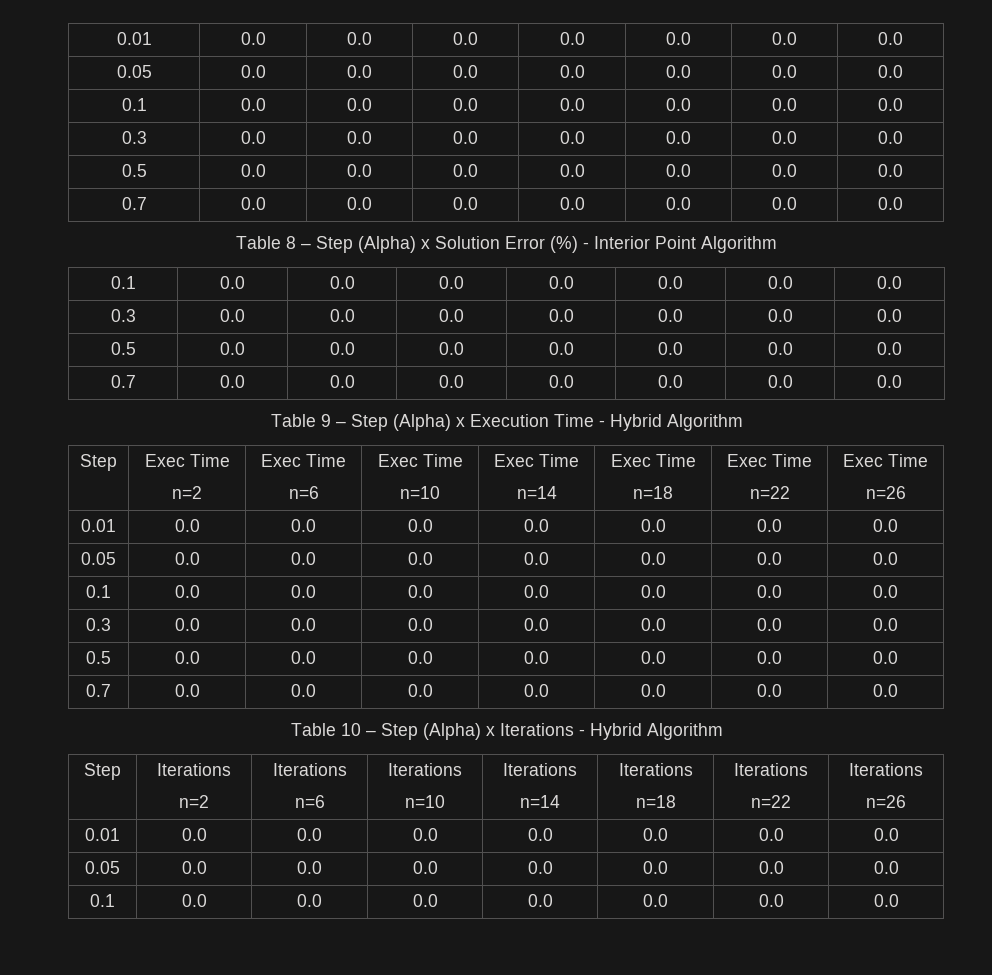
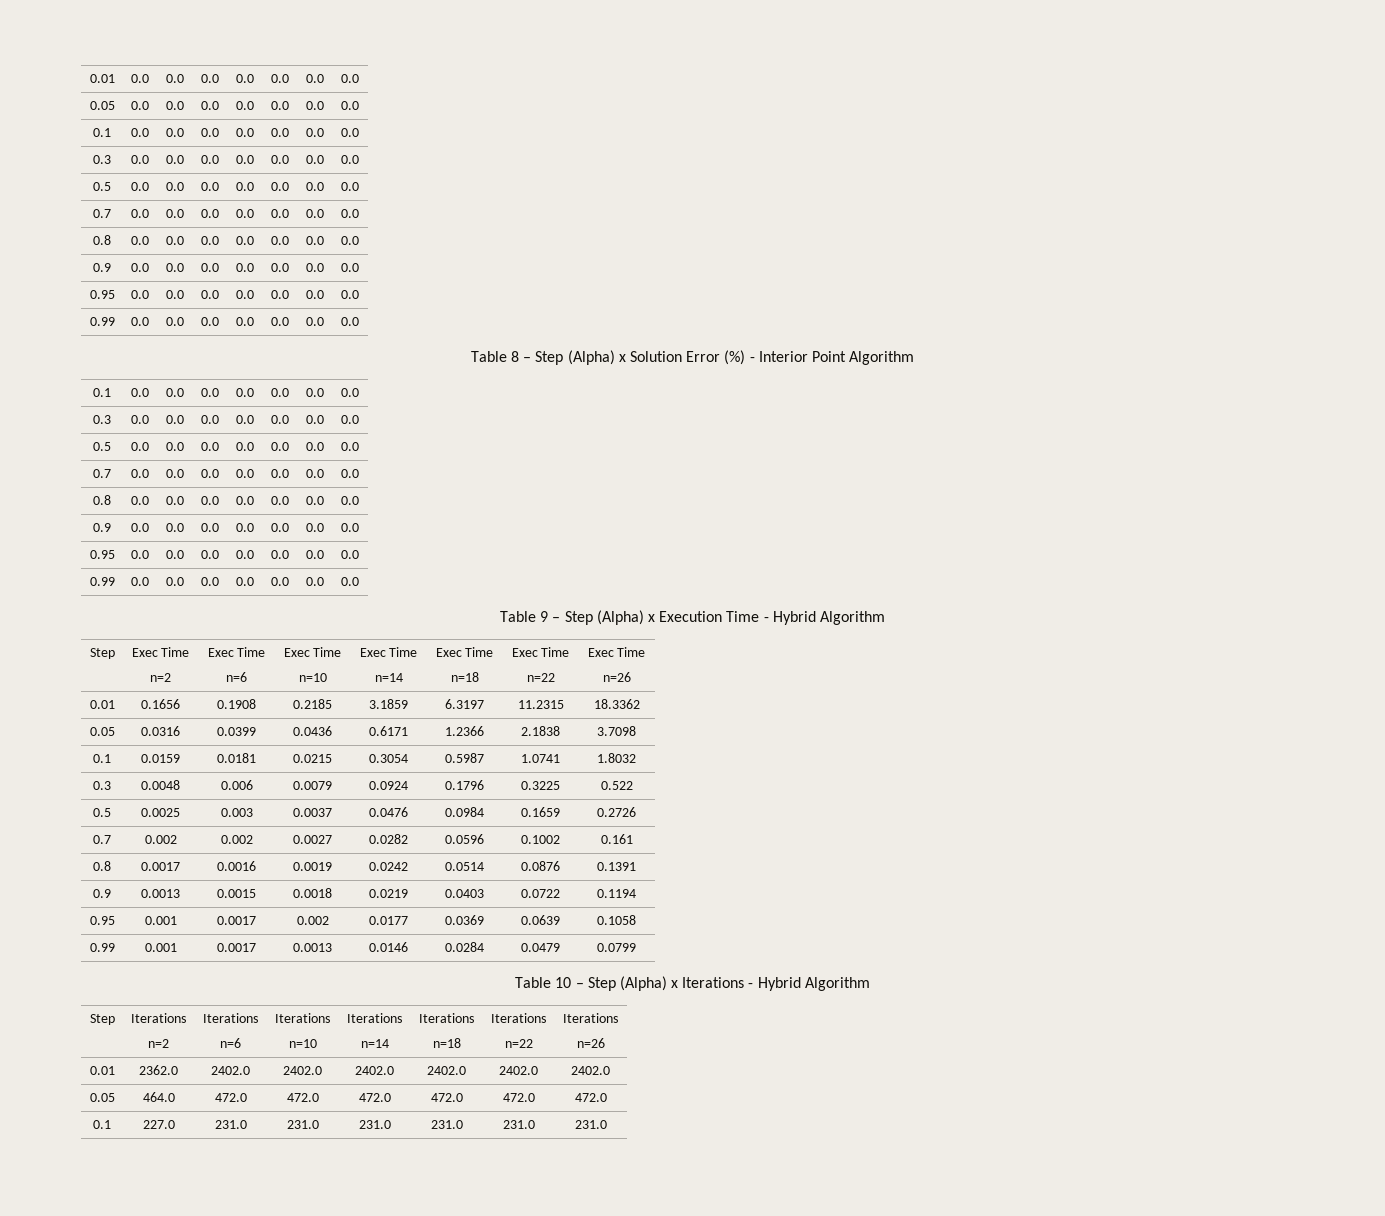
(903, 203) none -> [93,235,111,245] [131,236,149,245] [166,236,184,245] [201,236,219,245] [236,236,254,245] [271,236,289,245] [306,236,324,245] [341,236,359,245] [93,263,111,272] [131,263,149,272] [166,263,184,272] [201,263,219,272] [236,263,254,272] [271,263,289,272] [306,263,324,272] [341,263,359,272] [89,290,115,299] [131,290,149,299] [166,290,184,299] [201,290,219,299] [236,290,254,299] [271,290,289,299] [306,290,324,299] [341,290,359,299] [89,317,115,326] [131,317,149,326] [166,317,184,326] [201,317,219,326] [236,317,254,326] [271,317,289,326] [306,317,324,326] [341,317,359,326] // 0.8 | 0.0 | 0.0 | 0.0 | 0.0 | 0.0 | 0.0 | 0.0 // 0.9 | 0.0 | 0.0 | 0.0 | 0.0 | 0.0 | 0.0 | 0.0 // 0.95 | 0.0 | 0.0 | 0.0 | 0.0 | 0.0 | 0.0 | 0.0 // 0.99 | 0.0 | 0.0 | 0.0 | 0.0 | 0.0 | 0.0 | 0.0
(902, 381) none -> [93,495,111,505] [131,496,149,505] [166,496,184,505] [201,496,219,505] [236,496,254,505] [271,496,289,505] [306,496,324,505] [341,496,359,505] [93,523,111,532] [131,523,149,532] [166,523,184,532] [201,523,219,532] [236,523,254,532] [271,523,289,532] [306,523,324,532] [341,523,359,532] [89,550,115,559] [131,550,149,559] [166,550,184,559] [201,550,219,559] [236,550,254,559] [271,550,289,559] [306,550,324,559] [341,550,359,559] [89,577,115,586] [131,577,149,586] [166,577,184,586] [201,577,219,586] [236,577,254,586] [271,577,289,586] [306,577,324,586] [341,577,359,586] // 0.8 | 0.0 | 0.0 | 0.0 | 0.0 | 0.0 | 0.0 | 0.0 // 0.9 | 0.0 | 0.0 | 0.0 | 0.0 | 0.0 | 0.0 | 0.0 // 0.95 | 0.0 | 0.0 | 0.0 | 0.0 | 0.0 | 0.0 | 0.0 // 0.99 | 0.0 | 0.0 | 0.0 | 0.0 | 0.0 | 0.0 | 0.0
[174,519,200,532] [291,519,316,532] [407,519,433,532] [524,519,549,532] [640,519,666,532] [757,519,782,532] [873,519,898,532] [81,552,116,565] [174,552,200,565] [291,552,316,565] [407,552,433,565] [524,552,549,565] [640,552,666,565] [757,552,782,565] [873,552,898,565] [86,585,111,598] [174,585,200,598] [291,585,316,598] [407,585,433,598] [524,585,549,598] [640,585,666,598] [757,585,782,598] [873,585,898,598] [86,618,111,631] [174,618,200,631] [291,618,316,631] [407,618,433,631] [524,618,549,631] [640,618,666,631] [757,618,782,631] [873,618,898,631] [86,651,111,664] [174,651,200,664] [291,651,316,664] [407,651,433,664] [524,651,549,664] [640,651,666,664] [757,651,782,664] [873,651,898,664] [86,684,111,697] [174,684,200,697] [291,684,316,697] [407,684,433,697] [524,684,549,697] [640,684,666,697] [757,684,782,697] [873,684,898,697] 0.0 | 0.0 | 0.0 | 0.0 | 0.0 | 0.0 | 0.0 // 0.05 | 0.0 | 0.0 | 0.0 | 0.0 | 0.0 | 0.0 | 0.0 // 0.1 | 0.0 | 0.0 | 0.0 | 0.0 | 0.0 | 0.0 | 0.0 // 0.3 | 0.0 | 0.0 | 0.0 | 0.0 | 0.0 | 0.0 | 0.0 // 0.5 | 0.0 | 0.0 | 0.0 | 0.0 | 0.0 | 0.0 | 0.0 // 0.7 | 0.0 | 0.0 | 0.0 | 0.0 | 0.0 | 0.0 | 0.0 -> [141,699,180,709] [217,699,256,709] [293,699,332,709] [369,699,408,709] [445,699,484,709] [517,700,564,709] [593,699,640,709] [89,727,115,736] [141,726,180,736] [217,727,256,736] [293,726,332,736] [369,726,408,736] [445,726,484,736] [521,726,560,736] [597,726,636,736] [93,754,111,763] [141,754,180,763] [217,753,256,763] [293,754,332,763] [369,754,408,763] [445,753,484,763] [521,754,560,763] [597,753,636,763] [93,781,111,790] [141,780,180,790] [220,780,253,790] [293,781,332,790] [369,781,408,790] [445,780,484,790] [521,781,560,790] [600,781,633,790] [93,808,111,817] [141,808,180,817] [220,808,253,817] [293,808,332,817] [369,807,408,817] [445,807,484,817] [521,807,560,817] [597,807,636,817] [93,835,111,844] [144,835,177,844] [220,835,253,844] [293,835,332,844] [369,834,408,844] [445,834,484,844] [521,835,560,844] [600,834,633,844] [93,861,111,871] [141,862,180,871] [217,861,256,871] [293,862,332,871] [369,862,408,871] [445,862,484,871] [521,861,560,871] [597,862,636,871] [93,889,111,898] [141,889,180,898] [217,889,256,898] [293,888,332,898] [369,889,408,898] [445,889,484,898] [521,889,560,898] [597,889,636,898] [89,916,115,925] [144,916,177,925] [217,916,256,925] [296,916,329,925] [369,916,408,925] [445,915,484,925] [521,915,560,925] [597,915,636,925] [89,943,115,952] [144,943,177,952] [217,943,256,952] [293,943,332,952] [369,942,408,952] [445,942,484,952] [521,943,560,952] [597,943,636,952] 0.1656 | 0.1908 | 0.2185 | 3.1859 | 6.3197 | 11.2315 | 18.3362 // 0.05 | 0.0316 | 0.0399 | 0.0436 | 0.6171 | 1.2366 | 2.1838 | 3.7098 // 0.1 | 0.0159 | 0.0181 | 0.0215 | 0.3054 | 0.5987 | 1.0741 | 1.8032 // 0.3 | 0.0048 | 0.006 | 0.0079 | 0.0924 | 0.1796 | 0.3225 | 0.522 // 0.5 | 0.0025 | 0.003 | 0.0037 | 0.0476 | 0.0984 | 0.1659 | 0.2726 // 0.7 | 0.002 | 0.002 | 0.0027 | 0.0282 | 0.0596 | 0.1002 | 0.161 // 0.8 | 0.0017 | 0.0016 | 0.0019 | 0.0242 | 0.0514 | 0.0876 | 0.1391 // 0.9 | 0.0013 | 0.0015 | 0.0018 | 0.0219 | 0.0403 | 0.0722 | 0.1194 // 0.95 | 0.001 | 0.0017 | 0.002 | 0.0177 | 0.0369 | 0.0639 | 0.1058 // 0.99 | 0.001 | 0.0017 | 0.0013 | 0.0146 | 0.0284 | 0.0479 | 0.0799
[181,828,207,841] [297,828,322,841] [412,828,438,841] [527,828,553,841] [643,828,668,841] [758,828,784,841] [873,828,899,841] [85,861,120,874] [181,861,207,874] [297,861,322,874] [412,861,438,874] [527,861,553,874] [643,861,668,874] [758,861,784,874] [873,861,899,874] [90,894,115,907] [181,894,207,907] [297,894,322,907] [412,894,438,907] [527,894,553,907] [643,894,668,907] [758,894,784,907] [873,894,899,907] 0.0 | 0.0 | 0.0 | 0.0 | 0.0 | 0.0 | 0.0 // 0.05 | 0.0 | 0.0 | 0.0 | 0.0 | 0.0 | 0.0 | 0.0 // 0.1 | 0.0 | 0.0 | 0.0 | 0.0 | 0.0 | 0.0 | 0.0 -> [139,1065,178,1075] [211,1066,250,1075] [283,1066,322,1075] [355,1066,394,1075] [427,1066,466,1075] [499,1066,538,1075] [571,1066,610,1075] [89,1093,115,1102] [142,1092,175,1102] [214,1093,247,1102] [286,1093,319,1102] [358,1093,391,1102] [430,1093,463,1102] [502,1093,535,1102] [574,1093,607,1102] [93,1120,111,1129] [142,1120,175,1129] [214,1120,247,1129] [286,1120,319,1129] [358,1120,391,1129] [430,1120,463,1129] [502,1120,535,1129] [574,1120,607,1129] 2362.0 | 2402.0 | 2402.0 | 2402.0 | 2402.0 | 2402.0 | 2402.0 // 0.05 | 464.0 | 472.0 | 472.0 | 472.0 | 472.0 | 472.0 | 472.0 // 0.1 | 227.0 | 231.0 | 231.0 | 231.0 | 231.0 | 231.0 | 231.0

